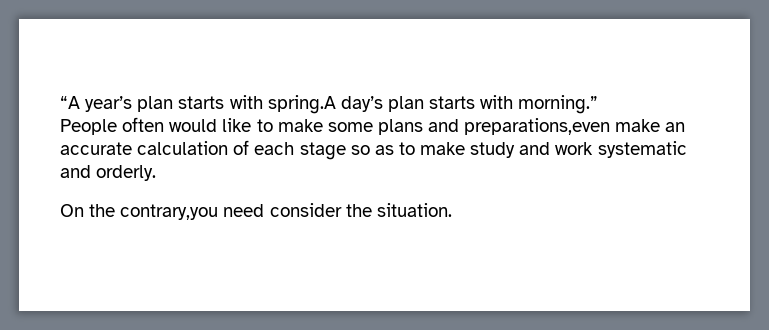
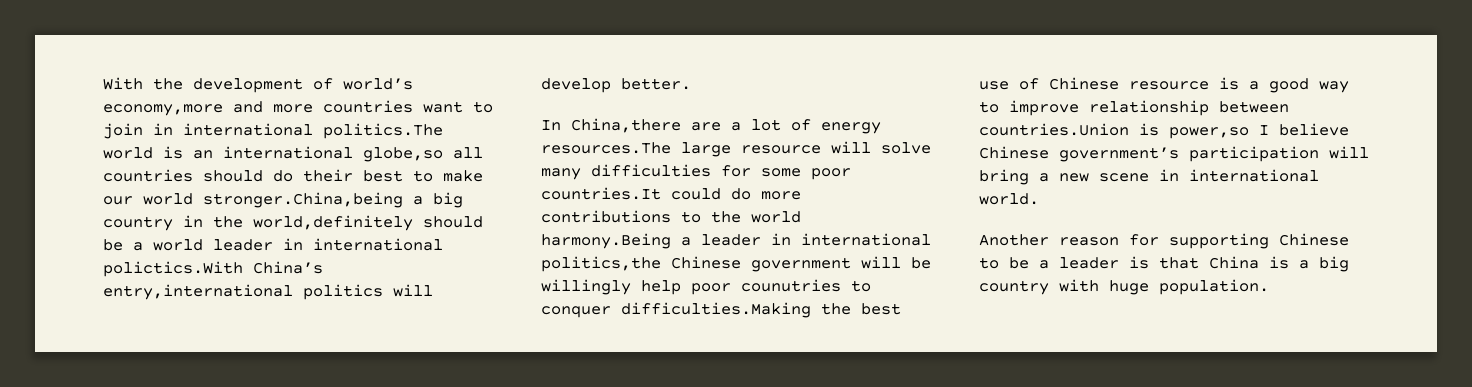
[60,95,599,114] [60,117,686,135] [60,140,687,160] [60,165,157,181] [60,203,452,220] “A year’s plan starts with spring.A day’s plan starts with morning.” // People often would like to make some plans and preparations,even make an accurate calculation of each stage so as to make study and work systematic and orderly. // On the contrary,you need consider the situation. -> [103,77,413,93] [103,100,493,116] [103,123,443,139] [103,146,483,162] [103,169,483,182] [103,192,463,208] [103,215,483,231] [103,238,443,251] [103,261,323,277] [103,284,433,300] [541,78,691,93] [541,118,881,134] [541,141,931,157] [541,164,851,180] [541,187,801,200] [541,210,801,223] [541,233,931,249] [541,256,931,272] [541,279,871,295] [541,302,901,318] [979,77,1349,93] [979,100,1289,116] [979,123,1349,139] [979,146,1369,162] [979,169,1319,185] [979,193,1039,205] [979,233,1349,249] [979,256,1349,272] [979,279,1269,295] With the development of world’s economy,more and more countries want to join in international politics.The world is an international globe,so all countries should do their best to make our world stronger.China,being a big country in the world,definitely should be a world leader in international polictics.With China’s entry,international politics will develop better. // In China,there are a lot of energy resources.The large resource will solve many difficulties for some poor countries.It could do more contributions to the world harmony.Being a leader in international politics,the Chinese government will be willingly help poor counutries to conquer difficulties.Making the best use of Chinese resource is a good way to improve relationship between countries.Union is power,so I believe Chinese government’s participation will bring a new scene in international world. // Another reason for supporting Chinese to be a leader is that China is a big country with huge population.

